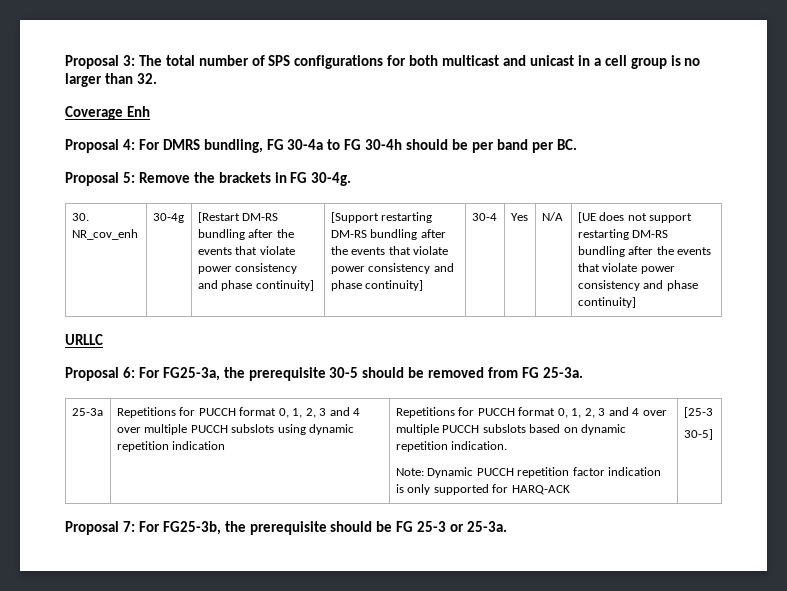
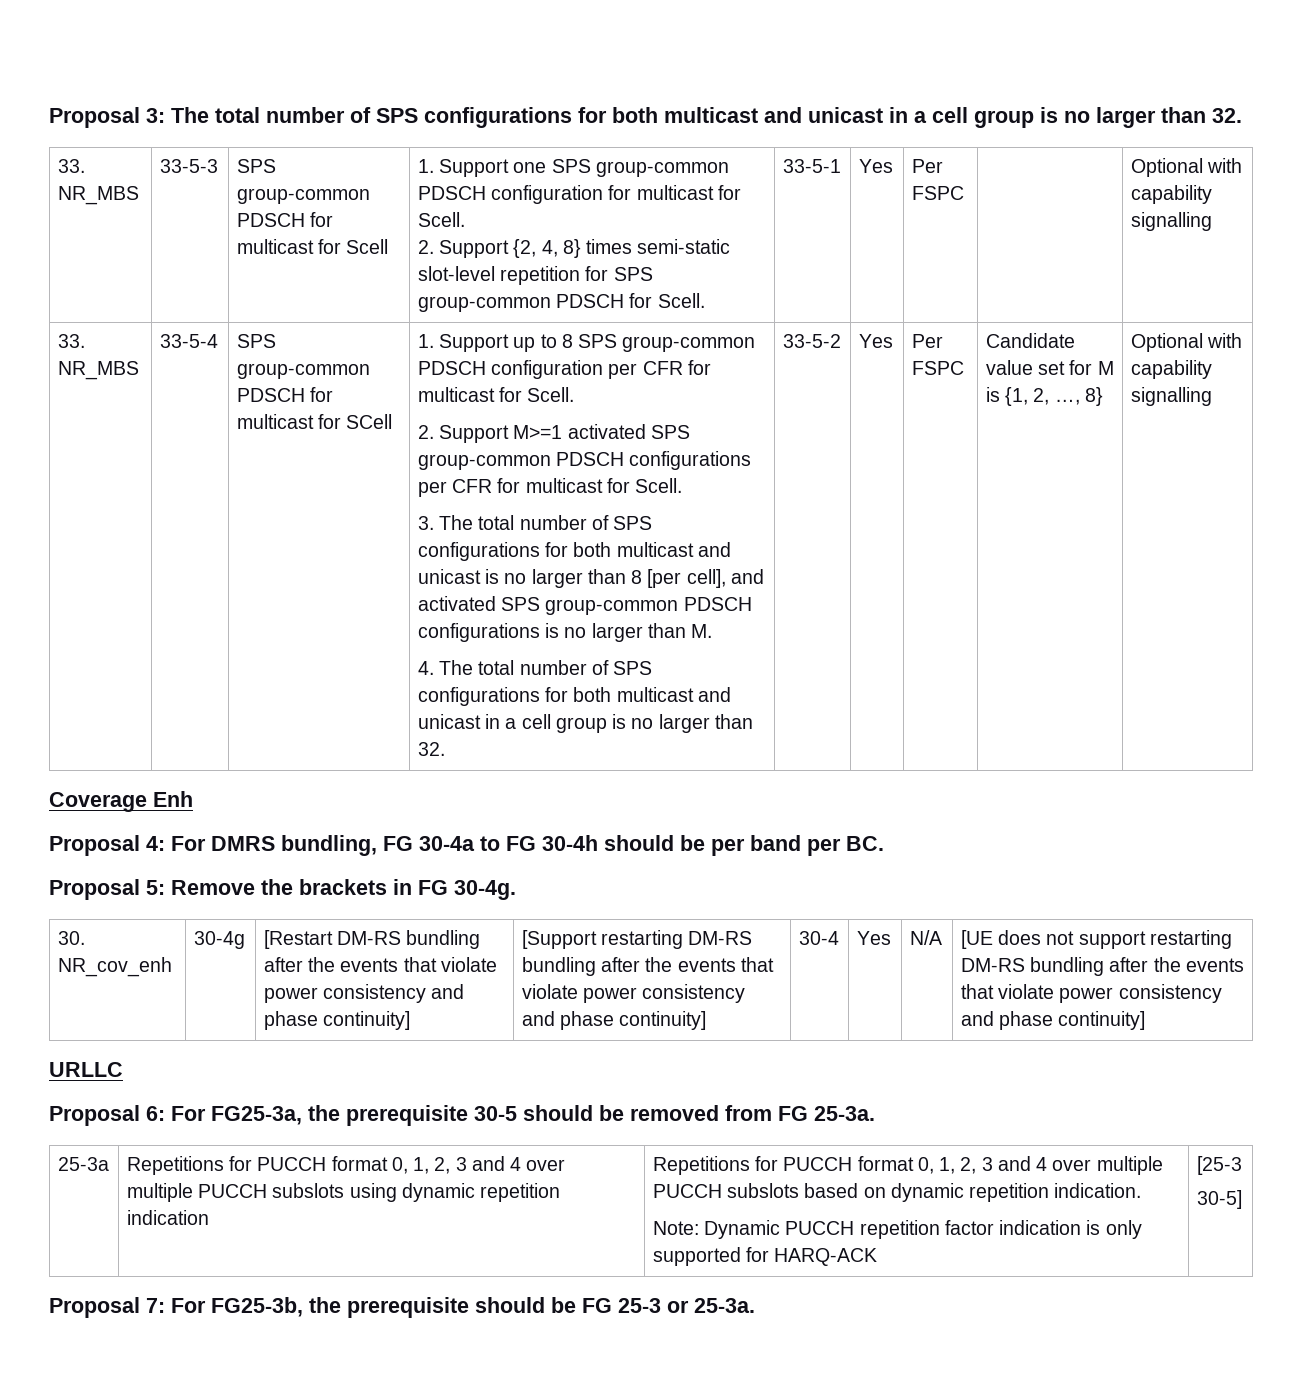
(157, 78) none -> [57,159,85,173] [57,186,139,205] [159,159,218,173] [236,159,276,173] [236,188,370,204] [236,212,334,227] [236,239,389,254] [417,159,729,177] [417,185,741,204] [417,212,465,227] [417,239,731,258] [417,266,653,285] [417,293,705,312] [782,159,841,173] [858,159,893,173] [911,159,943,173] [911,186,964,200] [1130,158,1243,177] [1130,185,1212,204] [1130,212,1212,231] [57,334,85,348] [57,361,139,380] [159,334,218,348] [236,334,276,348] [236,363,370,379] [236,387,334,402] [236,414,393,429] [417,334,756,352] [417,360,711,379] [417,387,575,402] [417,424,690,443] [417,451,752,470] [417,478,683,497] [417,515,653,530] [417,542,731,561] [417,569,764,588] [417,596,752,615] [417,623,713,642] [417,660,653,675] [417,687,731,706] [417,714,753,733] [417,742,445,756] [782,334,841,348] [858,334,893,348] [911,334,943,348] [911,361,964,375] [985,333,1075,348] [985,360,1114,375] [985,387,1103,406] [1130,333,1243,352] [1130,360,1212,379] [1130,387,1212,406] // 33. NR_MBS | 33-5-3 | SPS group-common PDSCH for multicast for Scell | 1. Support one SPS group-common PDSCH configuration for multicast for Scell. // 2. Support {2, 4, 8} times semi-static slot-level repetition for SPS group-common PDSCH for Scell. | 33-5-1 | Yes | Per FSPC | | Optional with capability signalling // 33. NR_MBS | 33-5-4 | SPS group-common PDSCH for multicast for SCell | 1. Support up to 8 SPS group-common PDSCH configuration per CFR for multicast for Scell. // 2. Support M>=1 activated SPS group-common PDSCH configurations per CFR for multicast for Scell. // 3. The total number of SPS configurations for both multicast and unicast is no larger than 8 [per cell], and activated SPS group-common PDSCH configurations is no larger than M. // 4. The total number of SPS configurations for both multicast and unicast in a cell group is no larger than 32. | 33-5-2 | Yes | Per FSPC | Candidate value set for M is {1, 2, …, 8} | Optional with capability signalling

